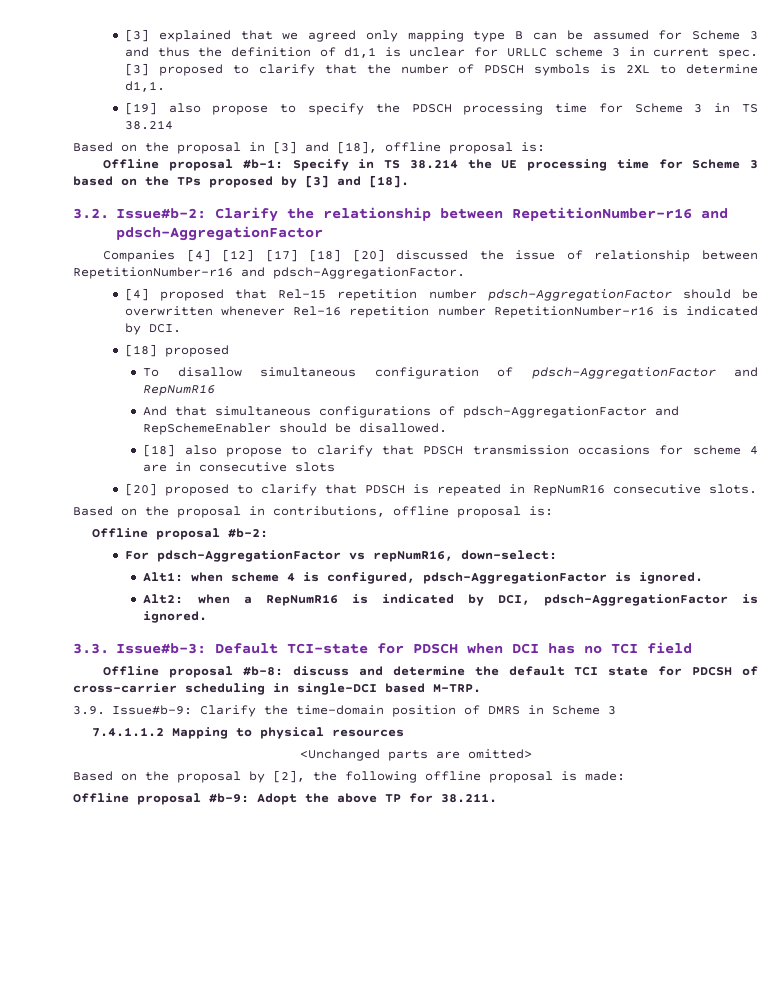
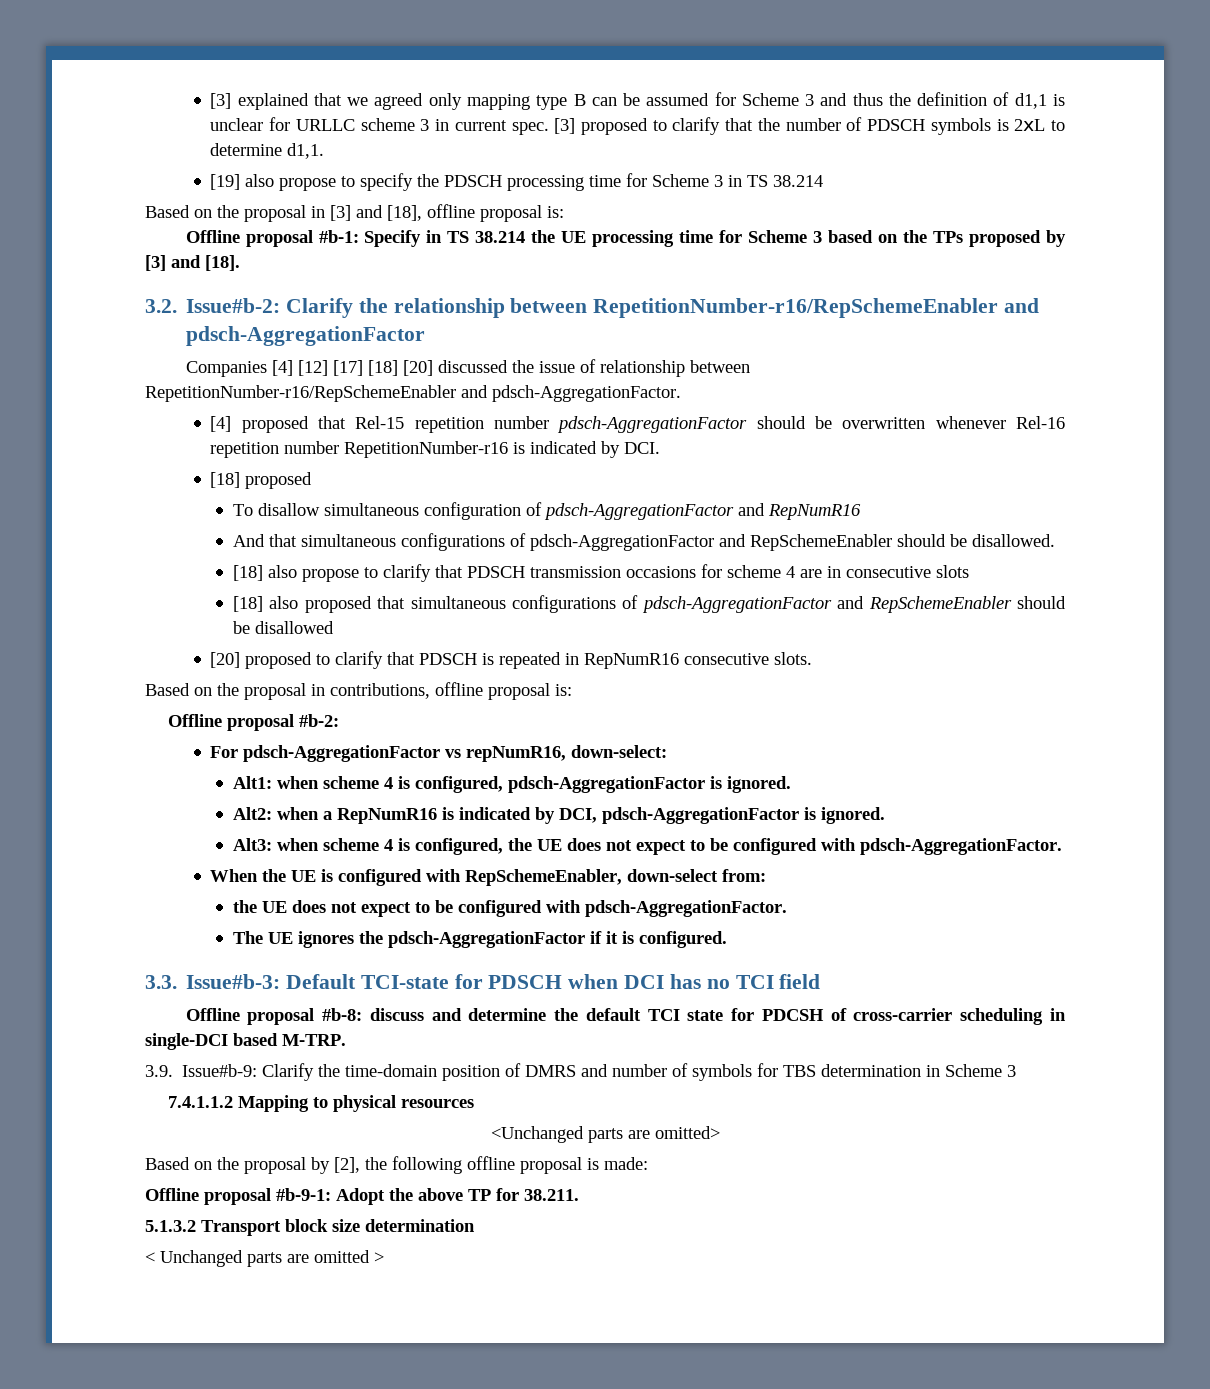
[511,207,692,221] RepetitionNumber-r16 -> [593,298,999,318] RepetitionNumber-r16/RepSchemeEnabler
[73,267,233,279] RepetitionNumber-r16 -> [145,385,456,402] RepetitionNumber-r16/RepSchemeEnabler
(336, 467) none -> [232,595,1066,613] [232,621,334,634] // [18] also proposed that simultaneous configurations of pdsch-AggregationFactor and RepSchemeEnabler should be disallowed
(208, 617) none -> [232,838,1062,855] [210,869,767,886] [232,900,787,917] [232,931,727,948] // Alt3: when scheme 4 is configured, the UE does not expect to be configured with pdsch-AggregationFactor. // When the UE is configured with RepSchemeEnabler, down-select from: // the UE does not expect to be configured with pdsch-AggregationFactor. // The UE ignores the pdsch-AggregationFactor if it is configured.
(520, 710) none -> [581,1063,922,1081] and number of symbols for TBS determination
[209,793,249,803] #b-9: -> [276,1188,331,1201] #b-9-1:
(497, 798) none -> [145,1219,475,1236] [145,1250,384,1267] // 5.1.3.2 Transport block size determination // < Unchanged parts are omitted >

